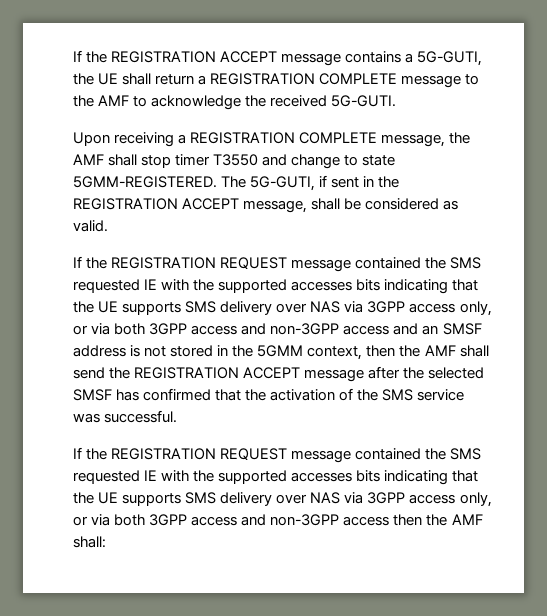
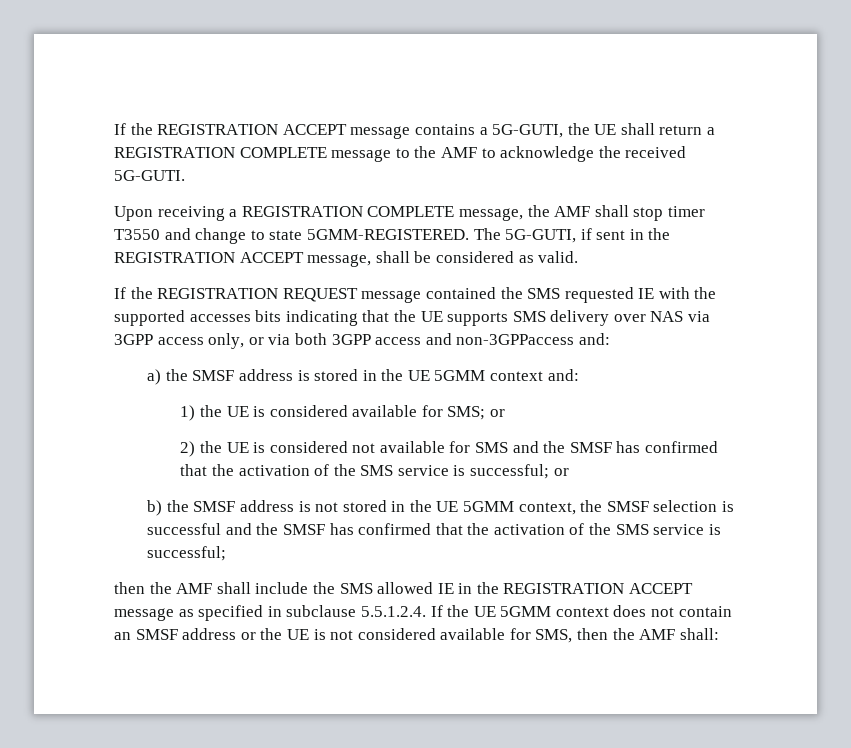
[270,323,482,335] [73,345,489,360] [73,366,485,382] non-3GPP access and an SMSF address is not stored in the 5GMM context, then the AMF shall send the REGISTRATION ACCEPT message after the selected -> [456,333,610,345] [147,369,579,385] [180,405,506,421] [180,441,566,457] non-3GPPaccess and: // a) the SMSF address is stored in the UE 5GMM context and: // 1) the UE is considered available for SMS; or // 2) the UE is considered not available for SMS and the
[73,410,178,423] [73,447,482,463] [73,470,479,485] [73,492,492,507] [73,514,390,526] was successful. // If the REGISTRATION REQUEST message contained the SMS requested IE with the supported accesses bits indicating that the UE supports SMS delivery over NAS via 3GPP access only, or via both 3GPP access and non-3GPP access -> [453,464,569,479] [147,500,735,516] [147,523,721,535] [147,546,227,561] [114,582,694,594] [114,605,732,621] [114,628,573,643] is successful; or // b) the SMSF address is not stored in the UE 5GMM context, the SMSF selection is successful and the SMSF has confirmed that the activation of the SMS service is successful; // then the AMF shall include the SMS allowed IE in the REGISTRATION ACCEPT message as specified in subclause 5.5.1.2.4. If the UE 5GMM context does not contain an SMSF address or the UE is not considered available for SMS,

